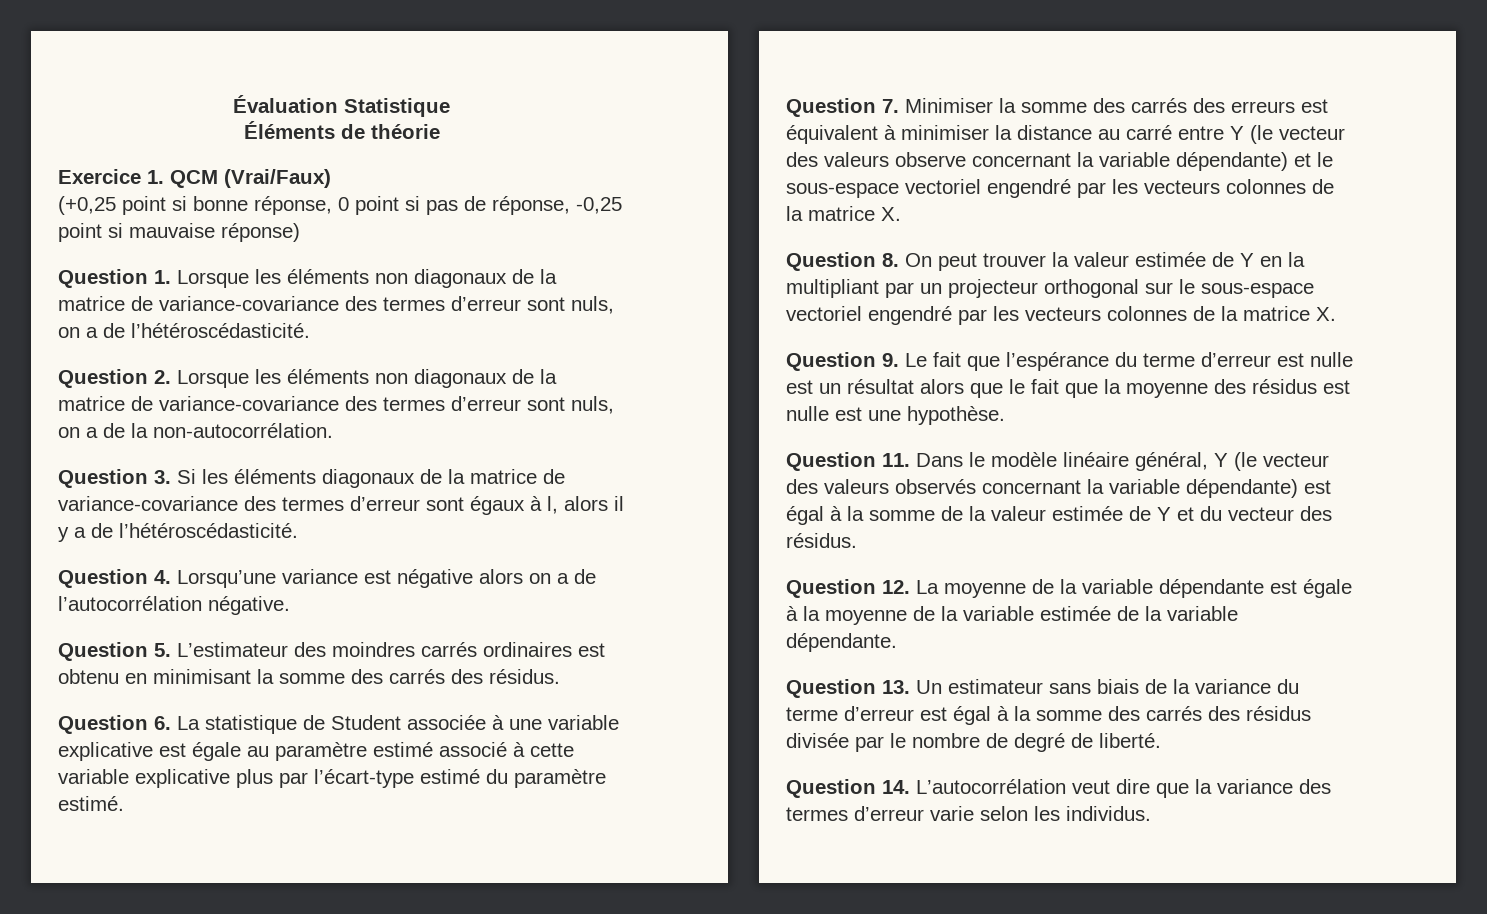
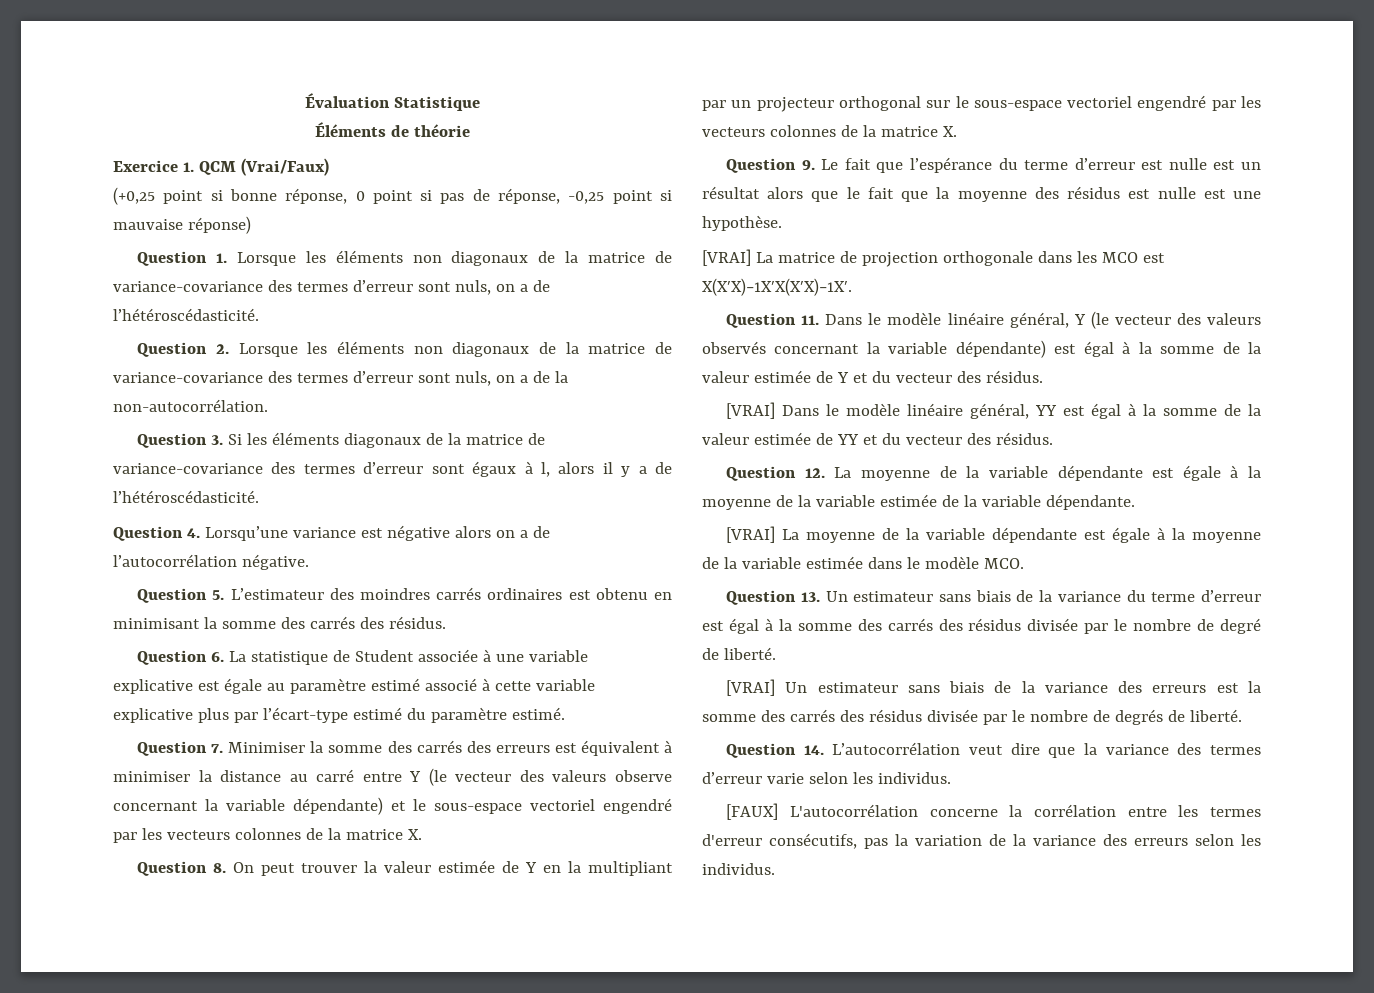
(1005, 415) none -> [702,249,1165,267] [702,278,852,296] // [VRAI] La matrice de projection orthogonale dans les MCO est X(X′X)−1X′X(X′X)−1X′.
(857, 540) none -> [726,402,1261,419] [702,432,1053,445] // [VRAI] Dans le modèle linéaire général, YY est égal à la somme de la valeur estimée de YY et du vecteur des résidus.
(897, 642) none -> [726,526,1261,543] [702,556,1024,569] // [VRAI] La moyenne de la variable dépendante est égale à la moyenne de la variable estimée dans le modèle MCO.
(1161, 740) none -> [726,679,1261,696] [702,709,1242,725] // [VRAI] Un estimateur sans biais de la variance des erreurs est la somme des carrés des résidus divisée par le nombre de degrés de liberté.
(1151, 813) none -> [726,803,1261,820] [702,833,1261,849] [702,863,775,875] // [FAUX] L'autocorrélation concerne la corrélation entre les termes d'erreur consécutifs, pas la variation de la variance des erreurs selon les individus.

